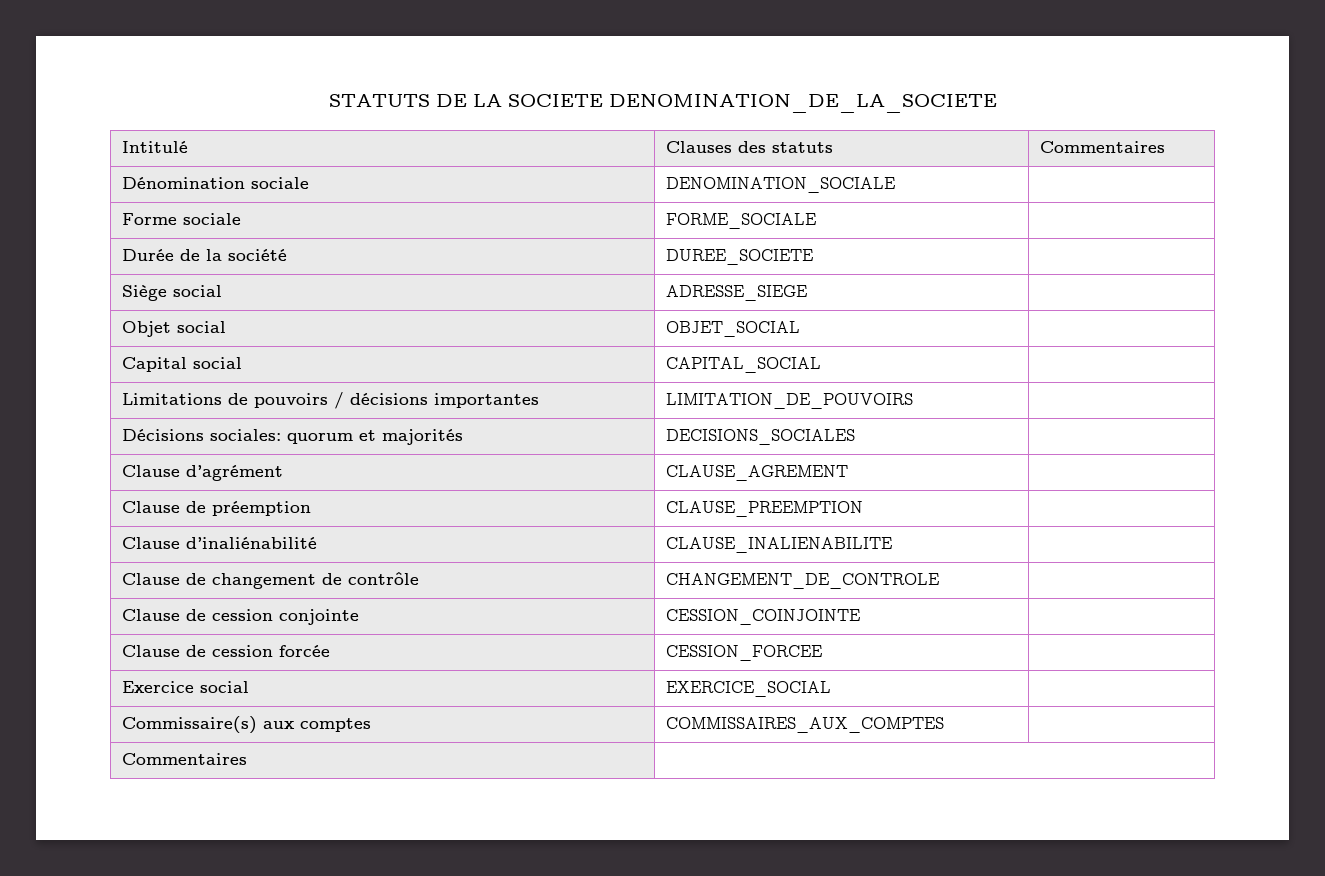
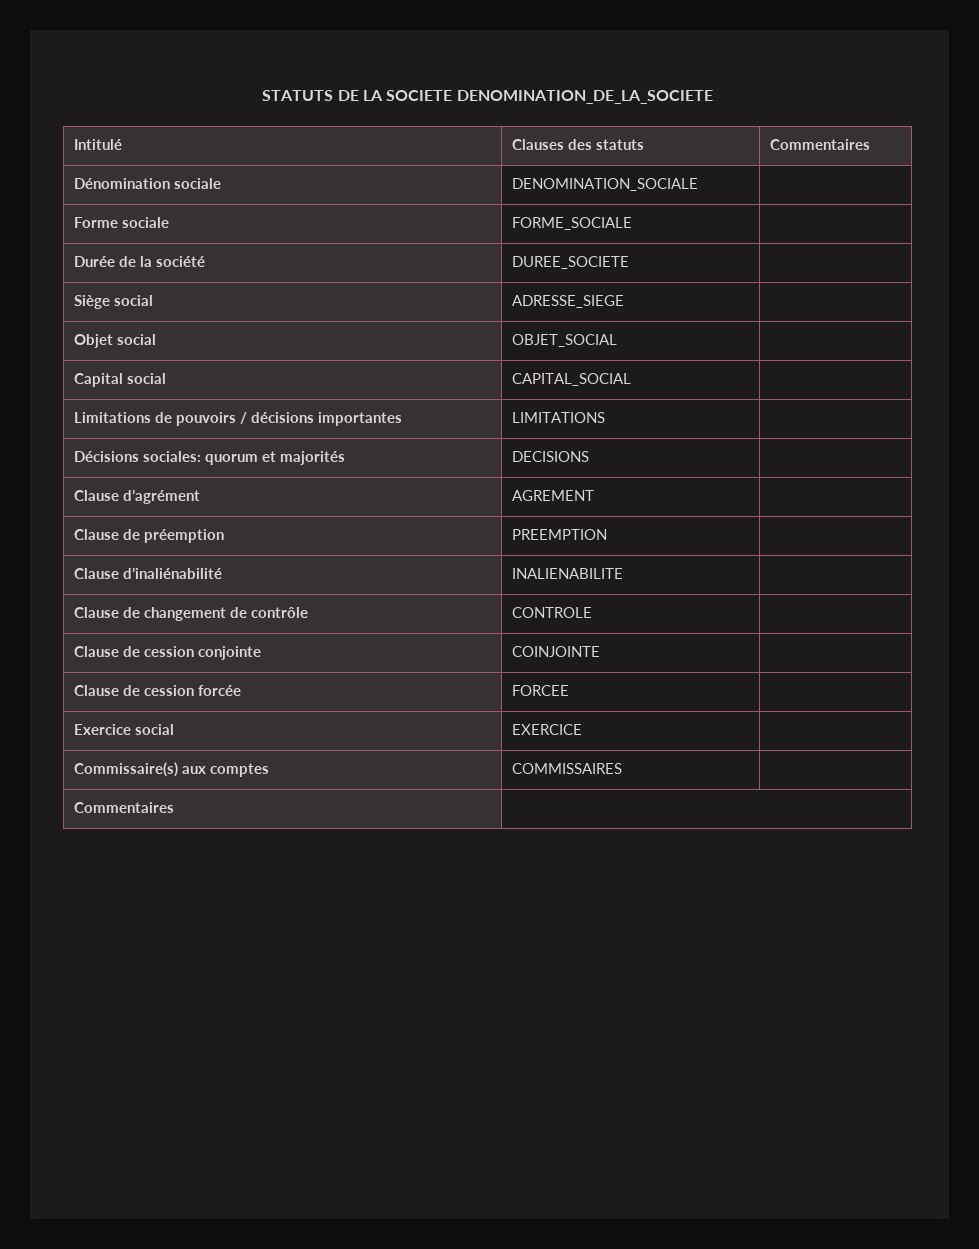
[666,393,914,409] LIMITATION_DE_POUVOIRS -> [512,412,606,423] LIMITATIONS
[666,429,856,445] DECISIONS_SOCIALES -> [512,451,590,462] DECISIONS
[666,465,849,481] CLAUSE_AGREMENT -> [512,490,595,501] AGREMENT
[666,501,864,517] CLAUSE_PREEMPTION -> [512,529,608,540] PREEMPTION
[666,537,893,553] CLAUSE_INALIENABILITE -> [512,568,624,579] INALIENABILITE
[666,573,940,589] CHANGEMENT_DE_CONTROLE -> [512,607,593,618] CONTROLE
[666,609,861,625] CESSION_COINJOINTE -> [512,646,601,657] COINJOINTE
[666,645,823,661] CESSION_FORCEE -> [512,685,570,696] FORCEE
[666,681,832,697] EXERCICE_SOCIAL -> [512,724,583,735] EXERCICE
[666,717,945,733] COMMISSAIRES_AUX_COMPTES -> [512,763,623,774] COMMISSAIRES

